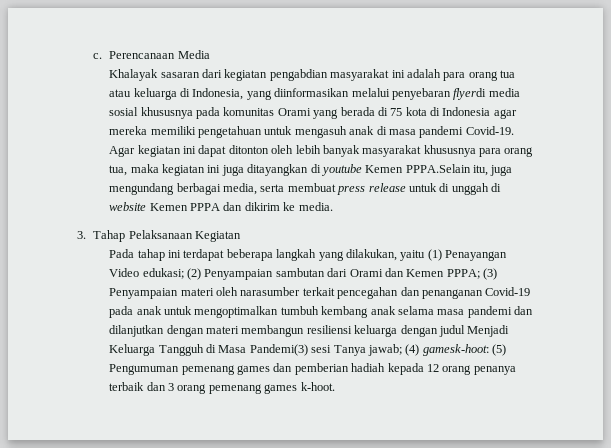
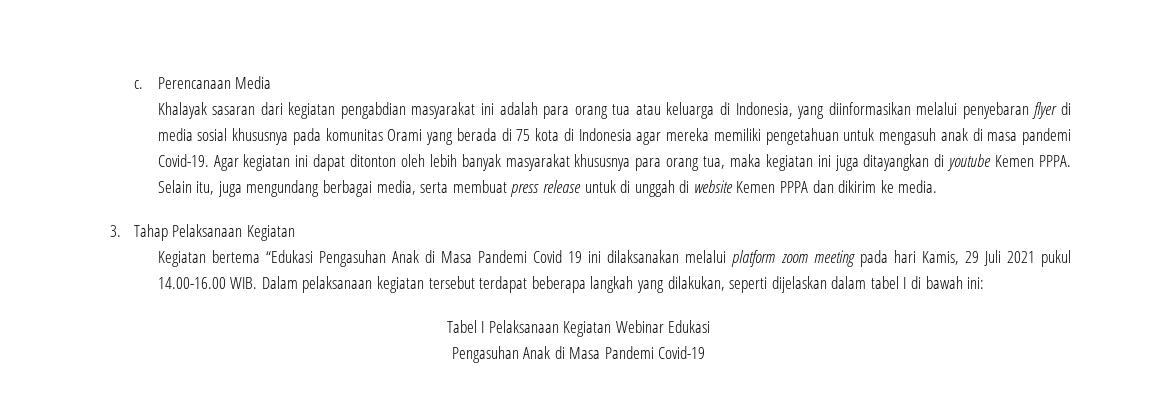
[453,88,487,100] flyerdi -> [1032,102,1071,119] flyer di
[405,164,471,173] PPPA.Selain -> [1039,155,1072,167] [157,180,192,193] PPPA. Selain
[109,249,182,261] Pada tahap ini -> [157,250,1072,267] [157,276,475,293] Kegiatan bertema “Edukasi Pengasuhan Anak di Masa Pandemi Covid 19 ini dilaksanakan melalui platform zoom meeting pada hari Kamis, 29 Juli 2021 pukul 14.00-16.00 WIB. Dalam pelaksanaan kegiatan tersebut
[400,249,508,261] [109,268,498,280] [109,287,531,299] [109,306,534,318] [109,325,510,337] [109,344,507,356] [109,363,516,375] [109,382,335,394] yaitu (1) Penayangan Video edukasi; (2) Penyampaian sambutan dari Orami dan Kemen PPPA; (3) Penyampaian materi oleh narasumber terkait pencegahan dan penanganan Covid-19 pada anak untuk mengoptimalkan tumbuh kembang anak selama masa pandemi dan dilanjutkan dengan materi membangun resiliensi keluarga dengan judul Menjadi Keluarga Tangguh di Masa Pandemi(3) sesi Tanya jawab; (4) gamesk-hoot: (5) Pengumuman pemenang games dan pemberian hadiah kepada 12 orang penanya terbaik dan 3 orang pemenang games k-hoot. -> [729,276,985,293] [446,320,711,337] [451,346,706,363] seperti dijelaskan dalam tabel I di bawah ini: // Tabel I Pelaksanaan Kegiatan Webinar Edukasi // Pengasuhan Anak di Masa Pandemi Covid-19

